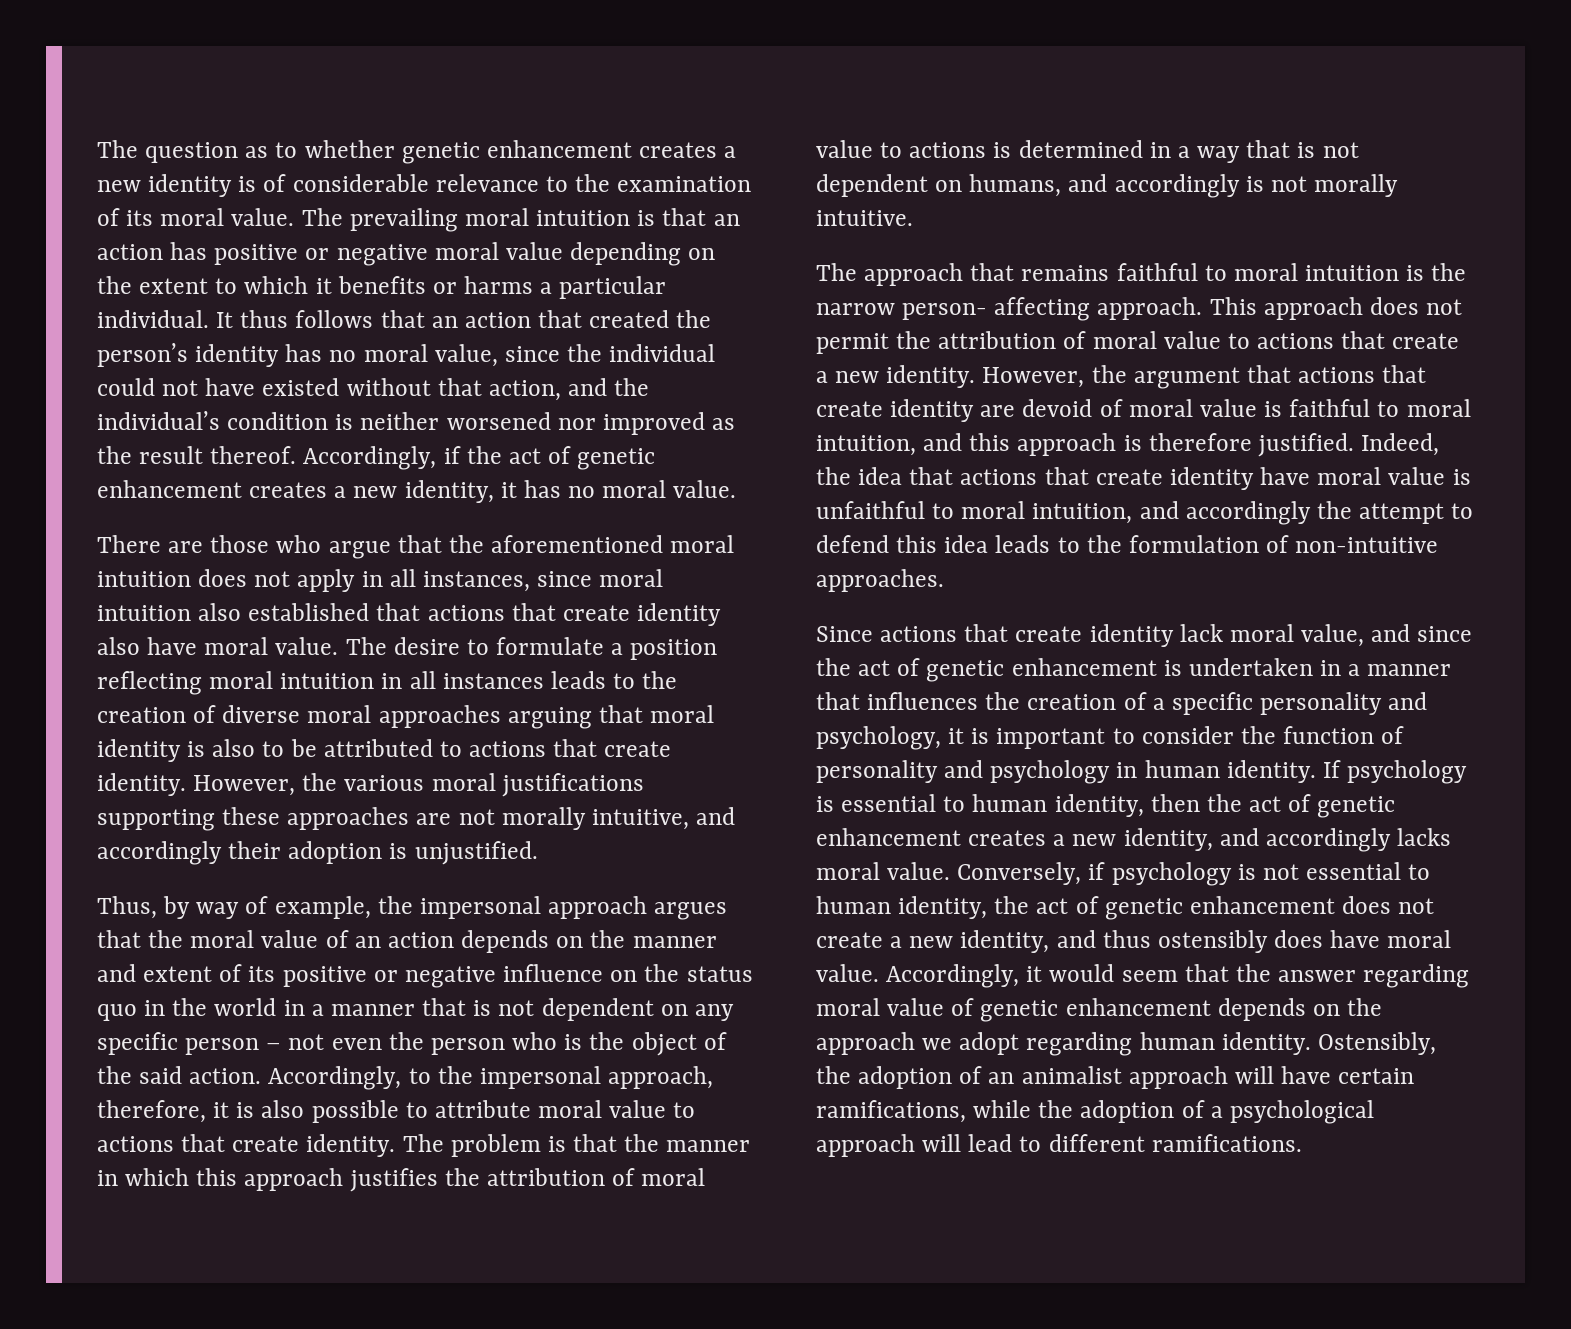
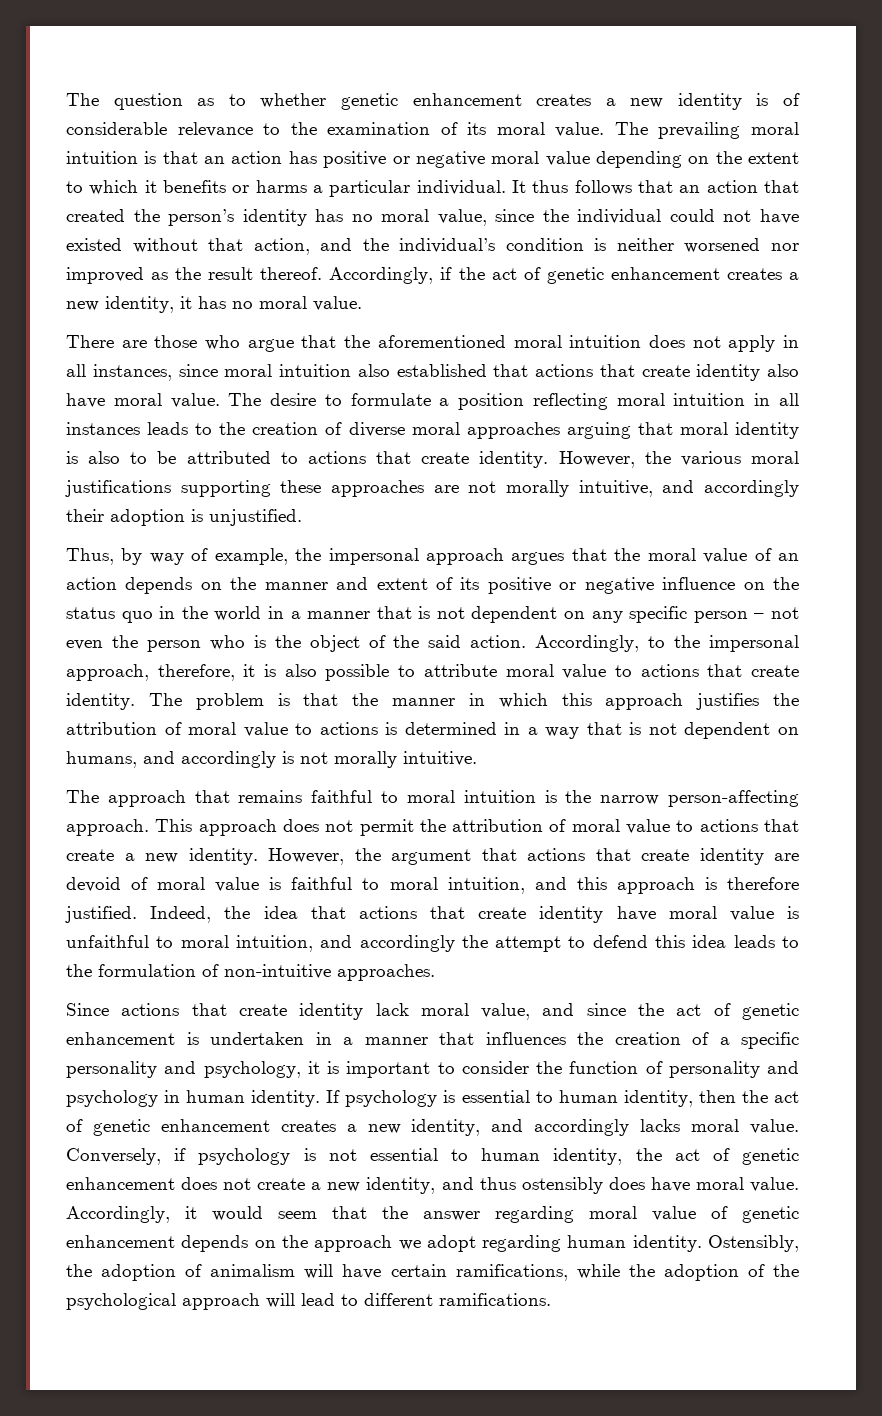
[902,297,1091,321] person- affecting -> [668,790,799,807] person-affecting
[988,1066,1228,1089] an animalist approach -> [210,1264,296,1277] animalism
[1210,1106,1223,1118] a -> [773,1264,800,1277] the

